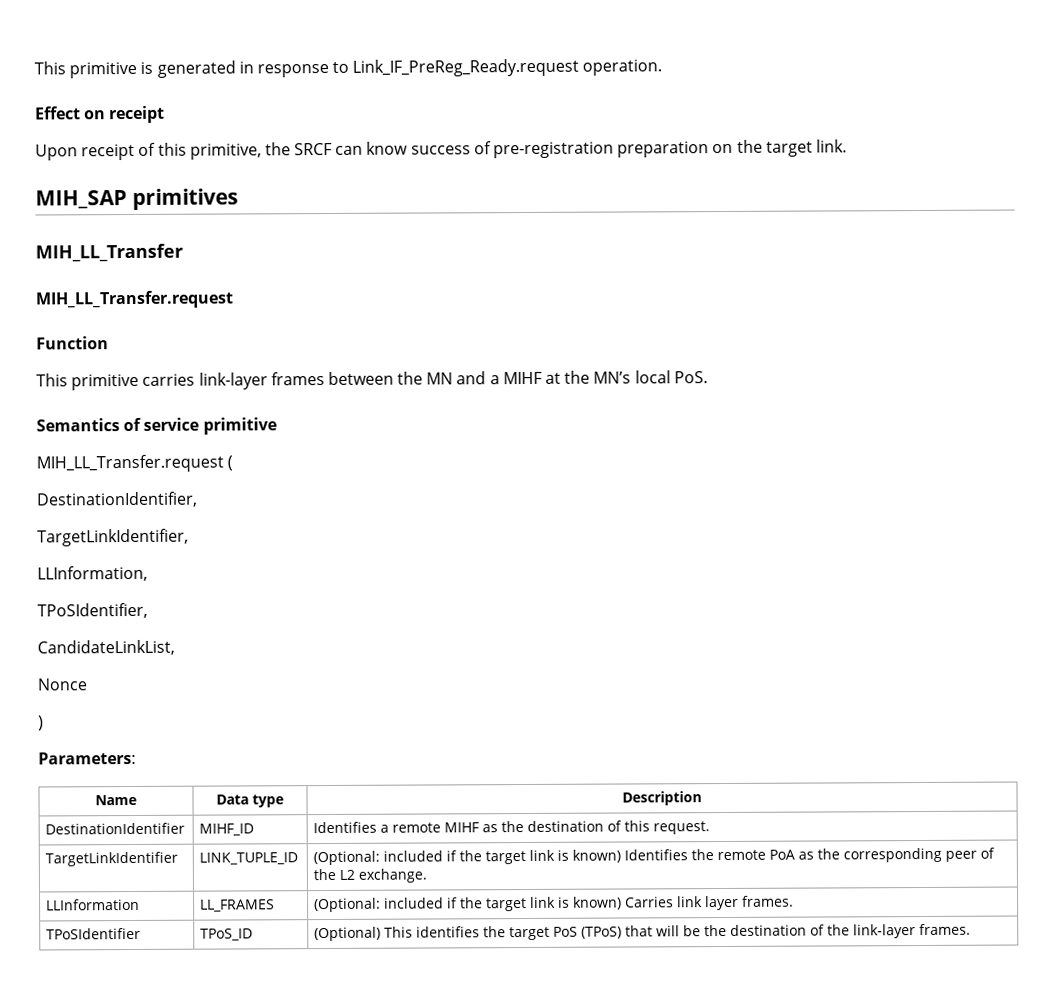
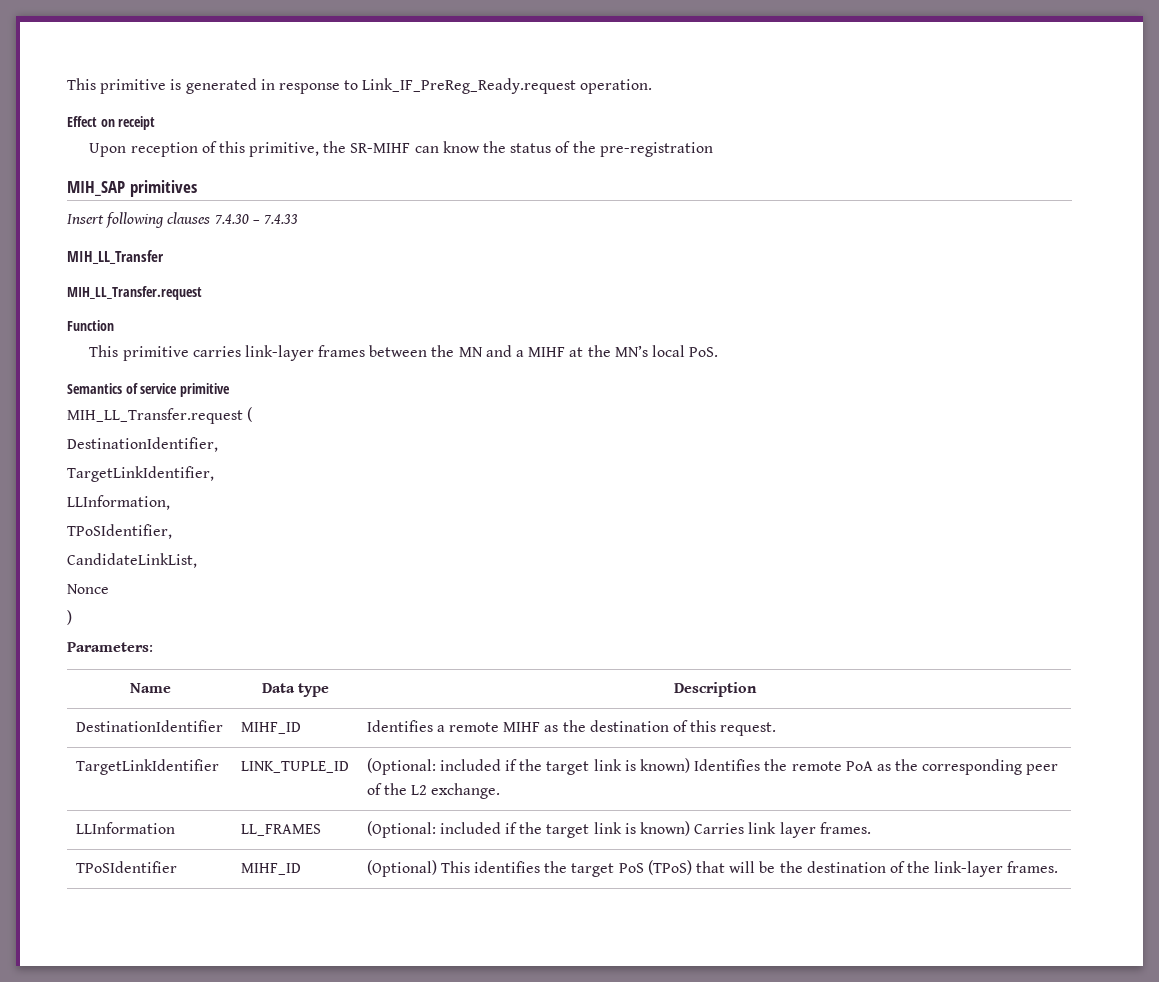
[81,143,136,161] receipt -> [130,142,198,157] reception
[294,142,333,156] SRCF -> [350,143,411,153] SR-MIHF
[410,139,847,159] [35,188,238,210] success of pre-registration preparation on the target link. // MIH_SAP primitives -> [483,141,713,157] [67,180,197,197] [67,212,298,228] the status of the pre-registration // MIH_SAP primitives // Insert following clauses 7.4.30 – 7.4.33
[200,928,254,941] TPoS_ID -> [240,863,301,875] MIHF_ID

